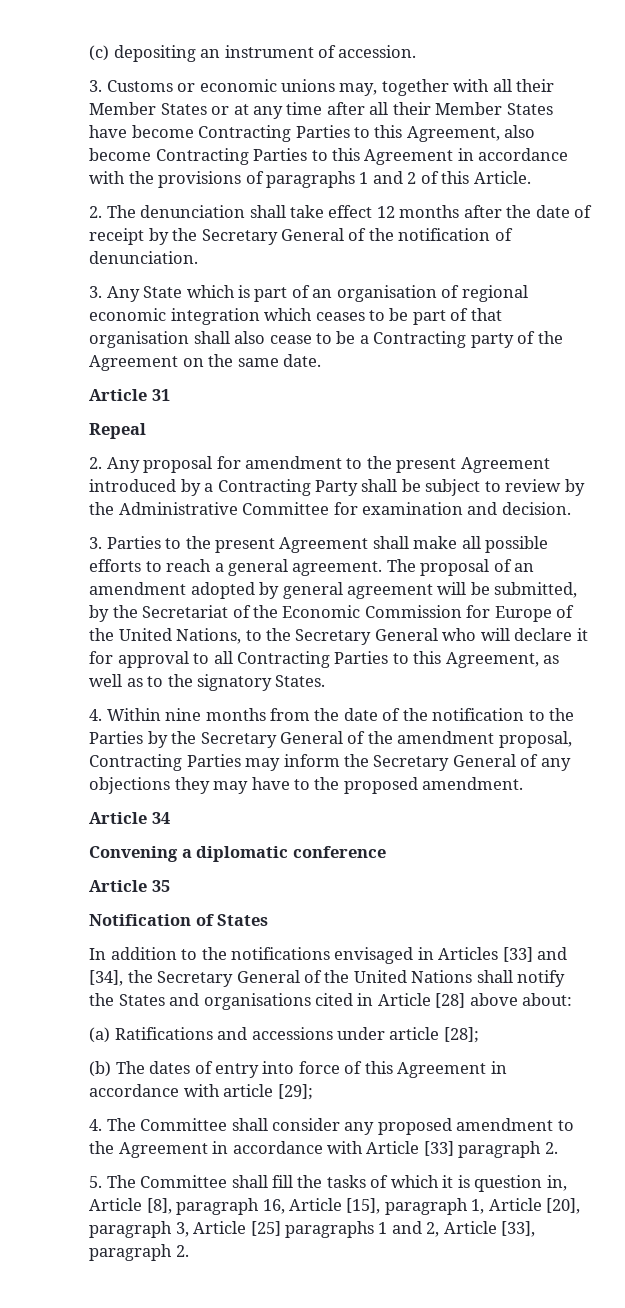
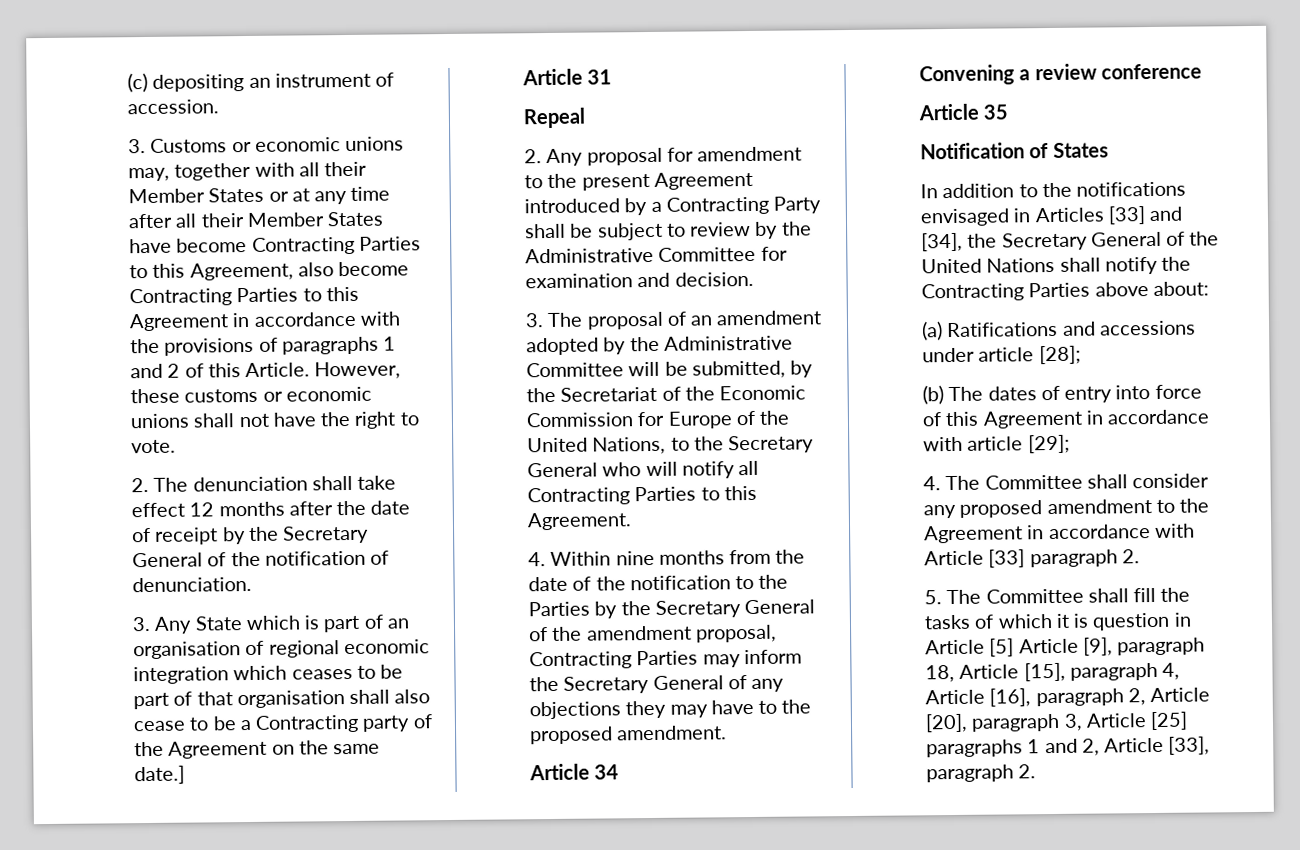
(531, 177) none -> [314,361,402,380] [130,386,372,404] [130,411,419,429] [131,439,177,454] However, these customs or economic unions shall not have the right to vote.
[283,354,322,367] date. -> [134,765,186,785] date.]
[106,536,549,553] [89,559,383,576] Parties to the present Agreement shall make all possible efforts to reach a general agreement. -> (545, 320) none
[282,582,434,599] general agreement -> [629,335,793,352] [526,362,625,378] the Administrative Committee
[514,628,588,641] [89,651,210,668] declare it for approval to -> [681,461,735,479] notify
[445,652,560,668] [89,674,326,691] Agreement, as well as to the signatory States. -> [527,512,633,531] Agreement.
[196,846,289,862] diplomatic -> [1034,63,1097,81] review
[118,993,466,1010] States and organisations cited in Article [28] -> [921,282,1091,302] Contracting Parties
[546,1175,567,1191] [89,1198,485,1215] in, Article [8], paragraph 16, Article [15], paragraph 1, -> [1173,612,1192,627] [925,637,1206,657] [925,662,1181,683] [925,688,1146,707] in Article [5] Article [9], paragraph 18, Article [15], paragraph 4, Article [16], paragraph 2,

